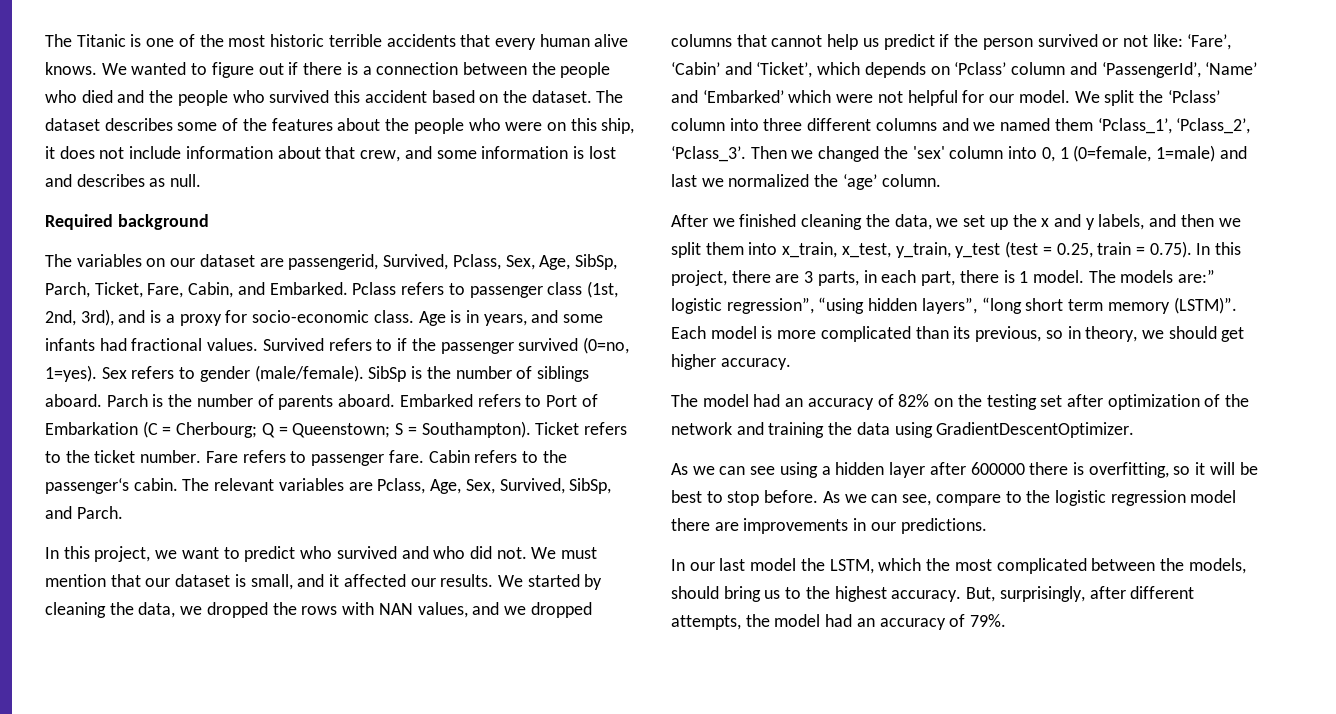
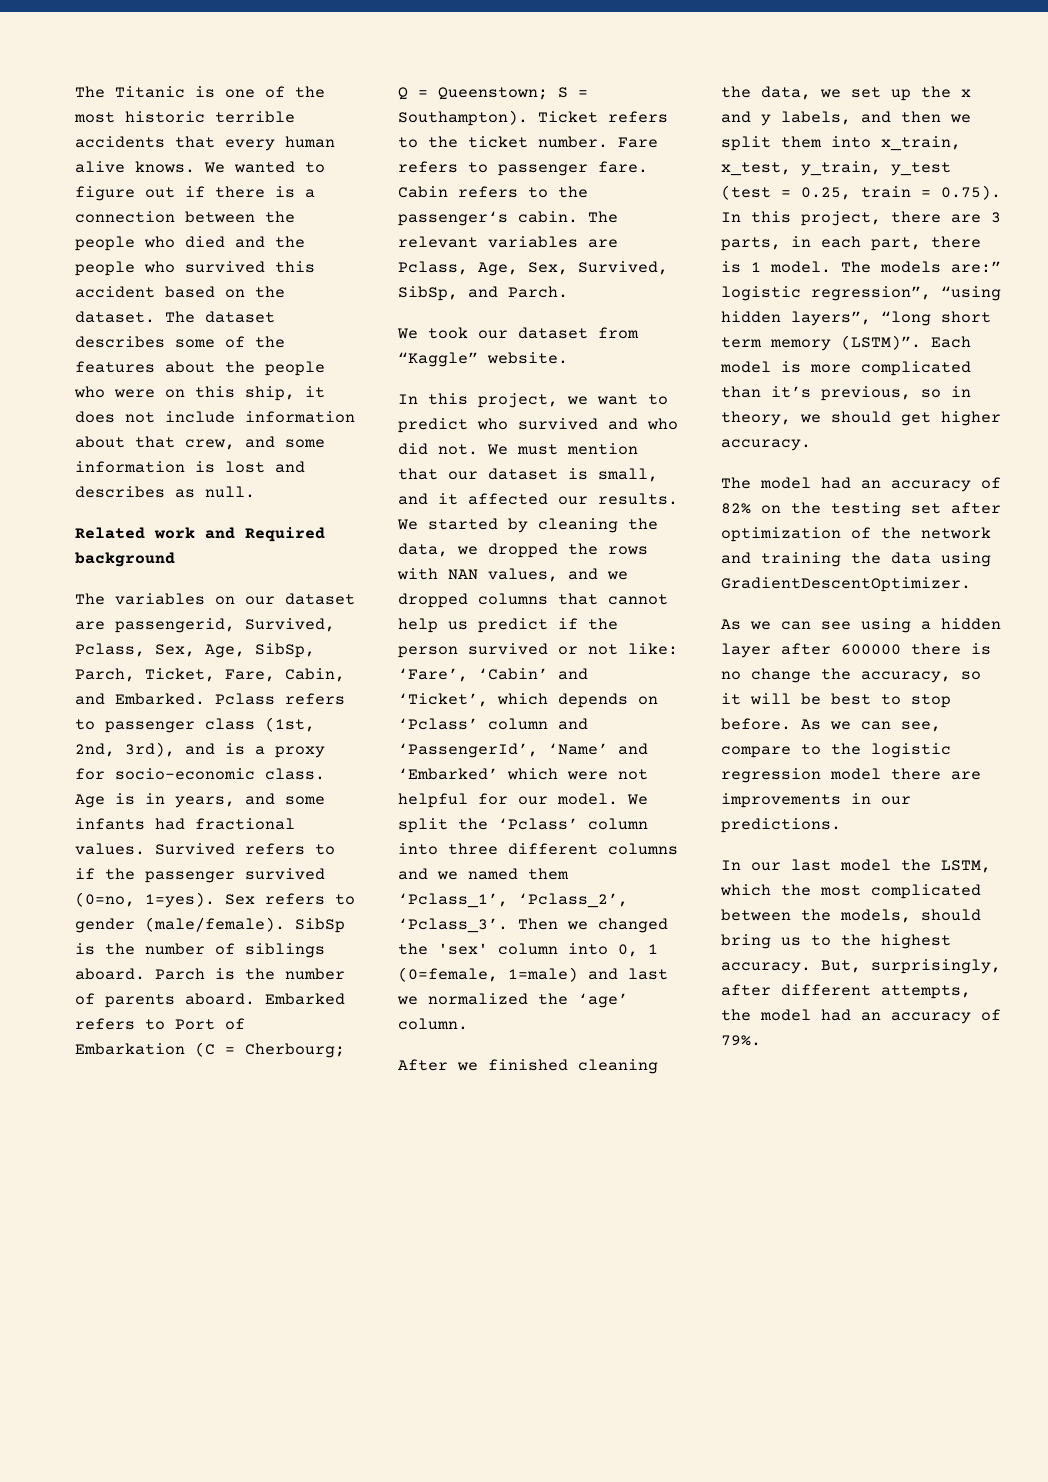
(202, 180) none -> [75,527,235,539] Related work and
(123, 512) none -> [397,327,639,339] [398,352,568,367] // We took our dataset from “Kaggle” website.
[953,326,971,339] its -> [771,386,811,398] it’s
[1088,462,1169,478] overfitting, -> [721,668,951,683] no change the accuracy,

